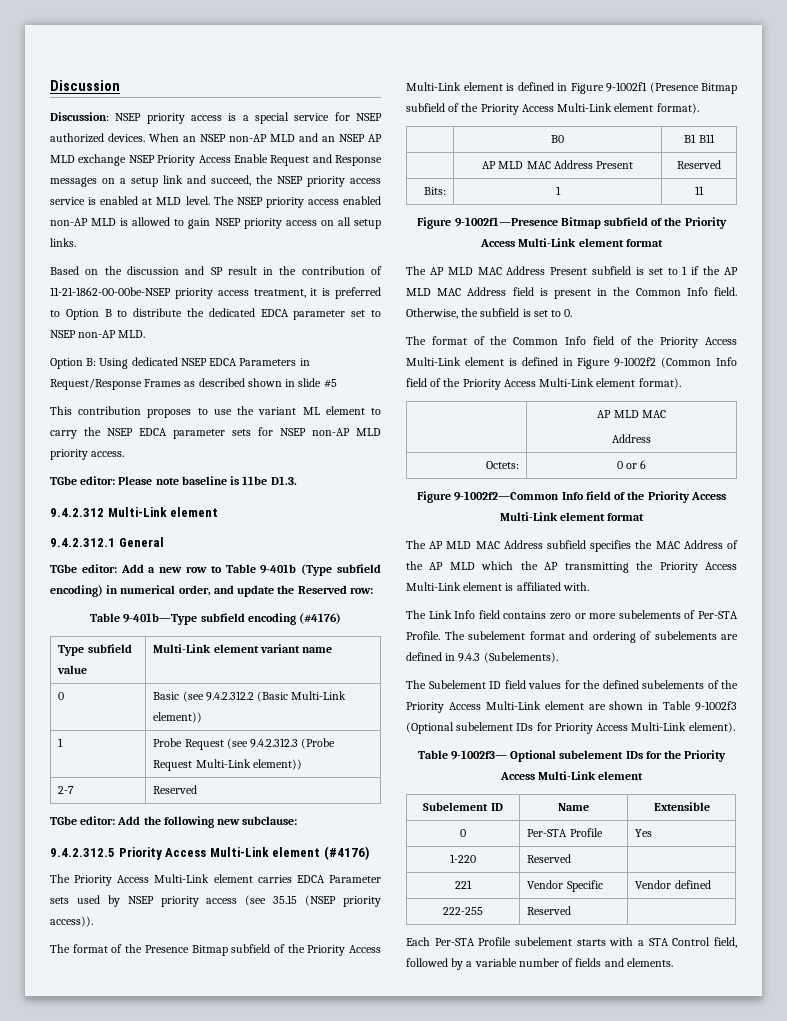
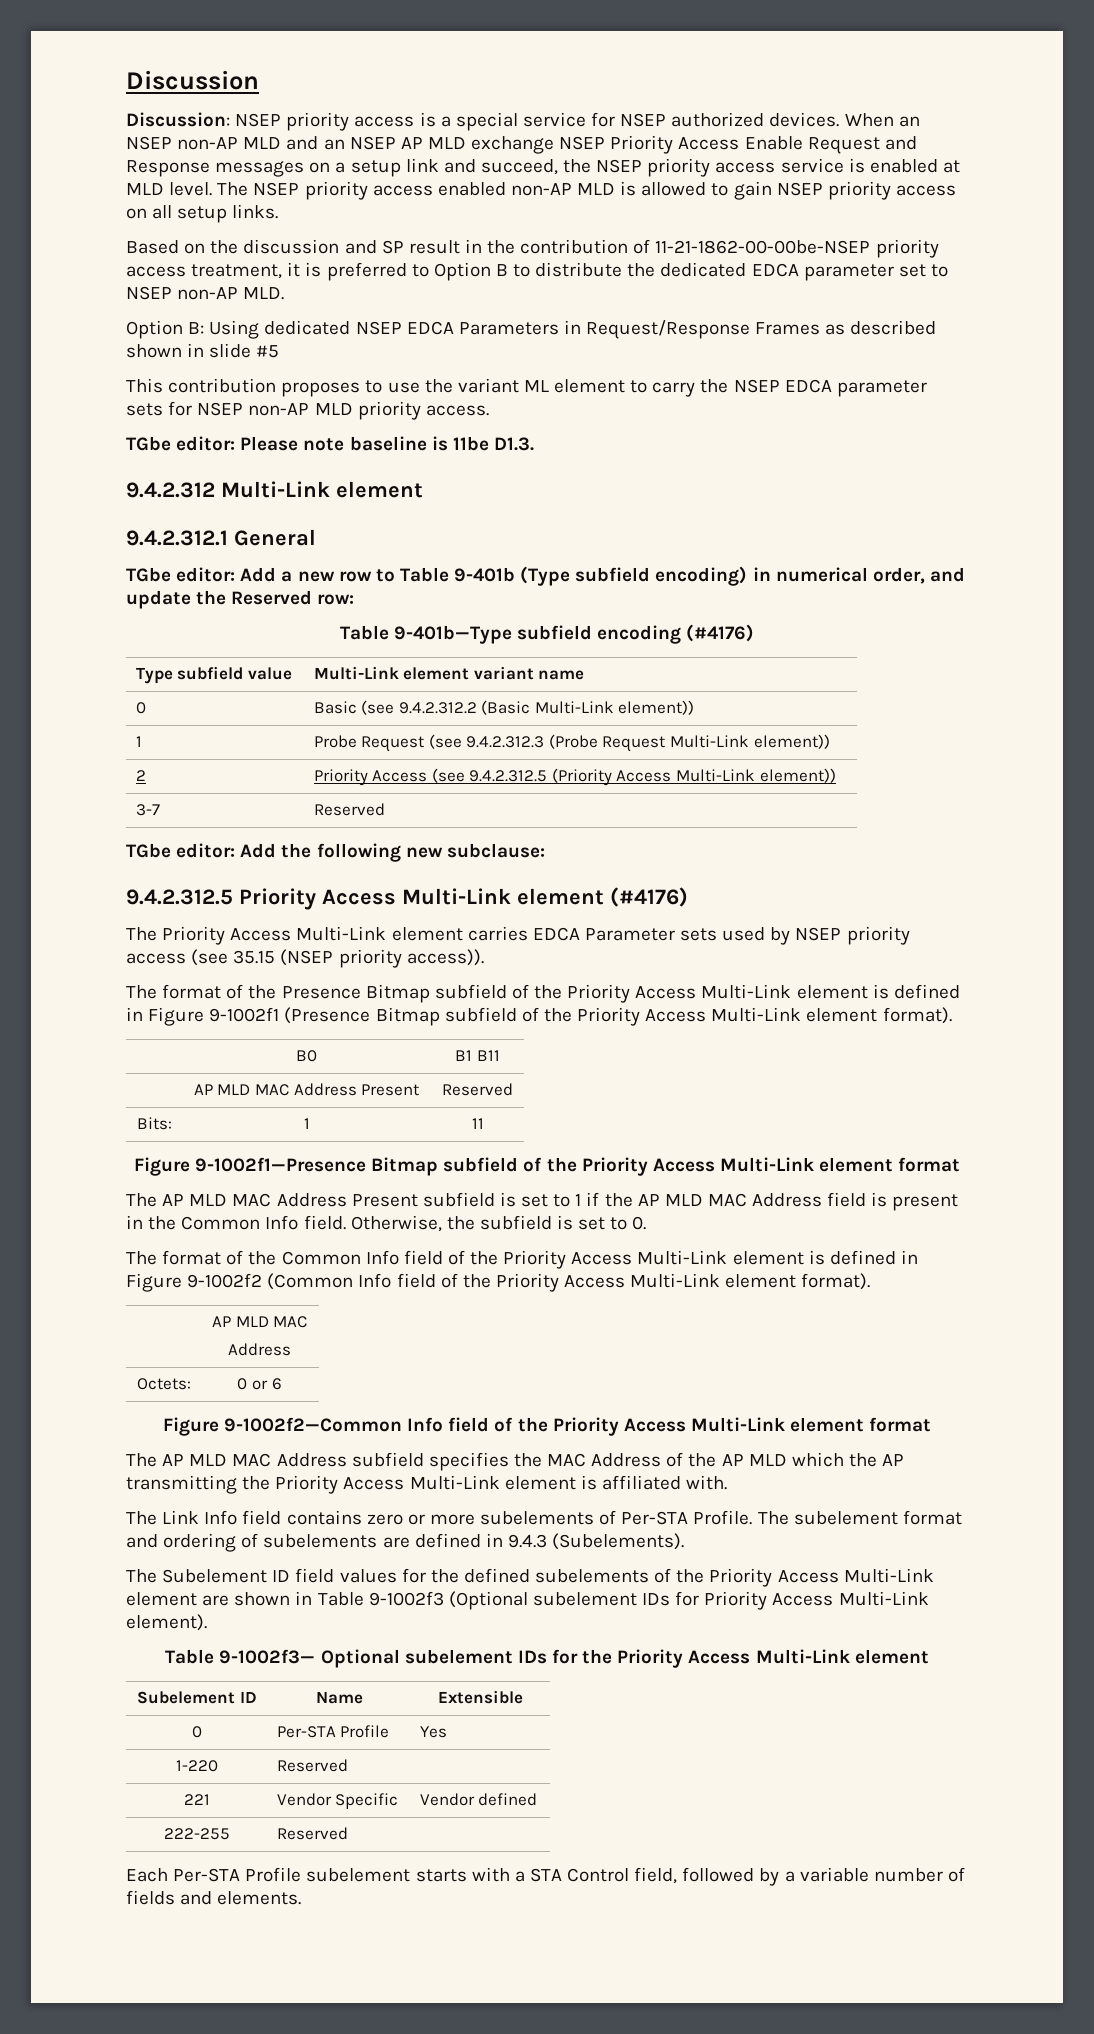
[58,786,75,794] 2-7 -> [135,770,146,781] [313,768,836,786] [135,804,160,816] 2 | Priority Access (see 9.4.2.312.5 (Priority Access Multi-Link element)) // 3-7

